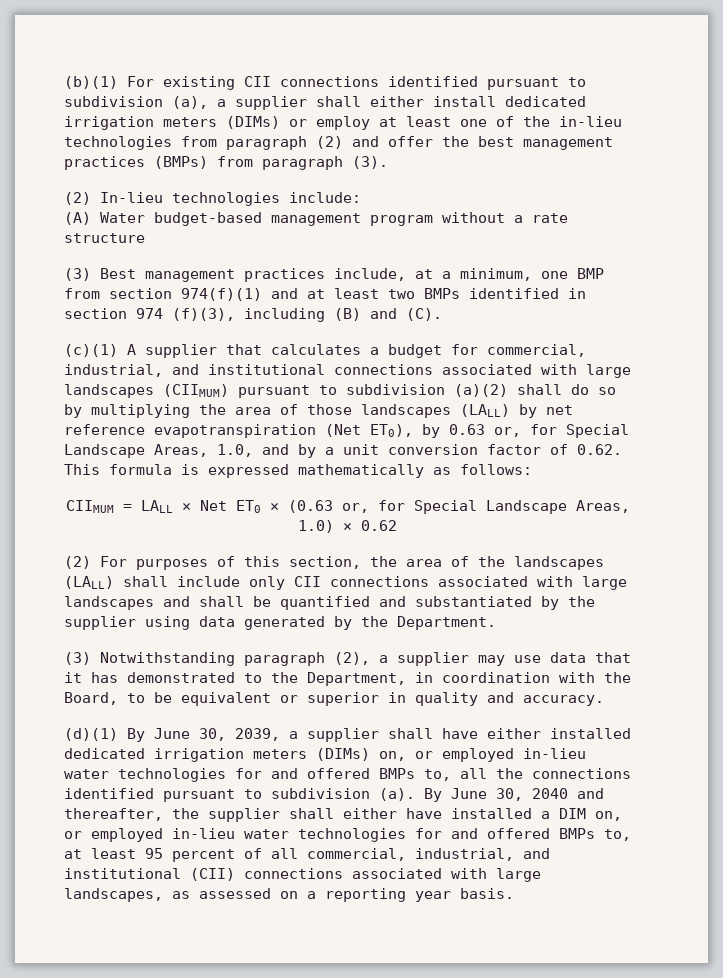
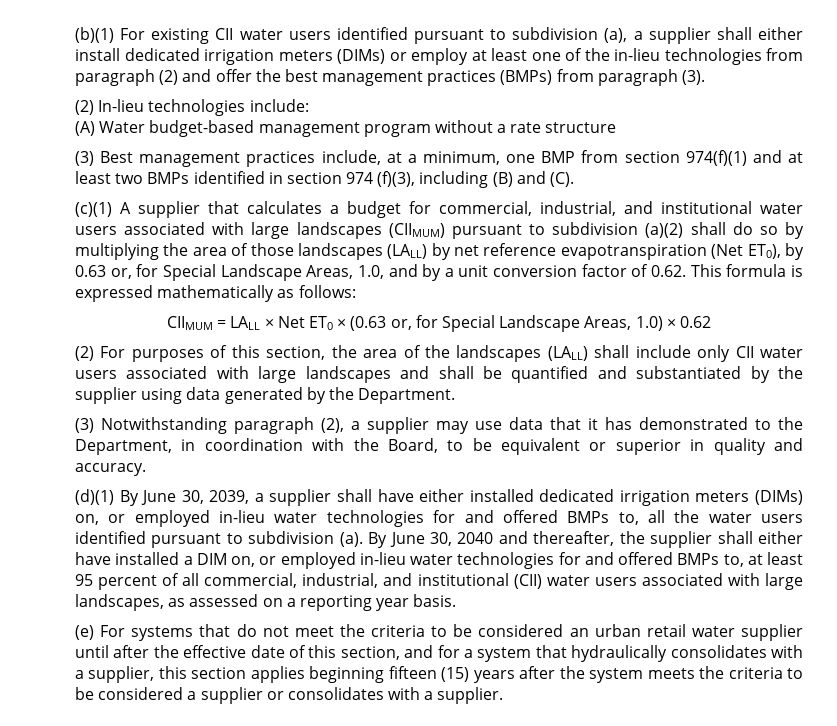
[280,76,379,87] connections -> [239,29,331,40] water users
[334,364,433,375] connections -> [760,203,803,214] [75,226,117,235] water users
[330,576,429,587] connections -> [760,347,803,358] [75,370,117,379] water users
[532,768,631,779] connections -> [708,512,804,523] water users
[244,868,343,879] connections -> [546,575,637,586] water users
(514, 893) none -> [75,624,803,641] [75,645,803,662] [75,666,803,683] [75,687,504,704] // (e) For systems that do not meet the criteria to be considered an urban retail water supplier until after the effective date of this section, and for a system that hydraulically consolidates with a supplier, this section applies beginning fifteen (15) years after the system meets the criteria to be considered a supplier or consolidates with a supplier.

